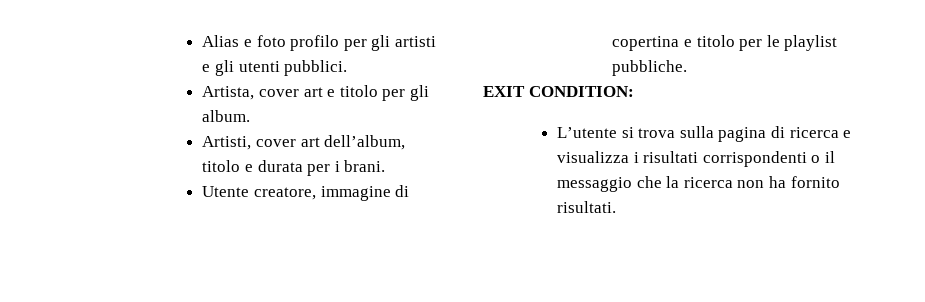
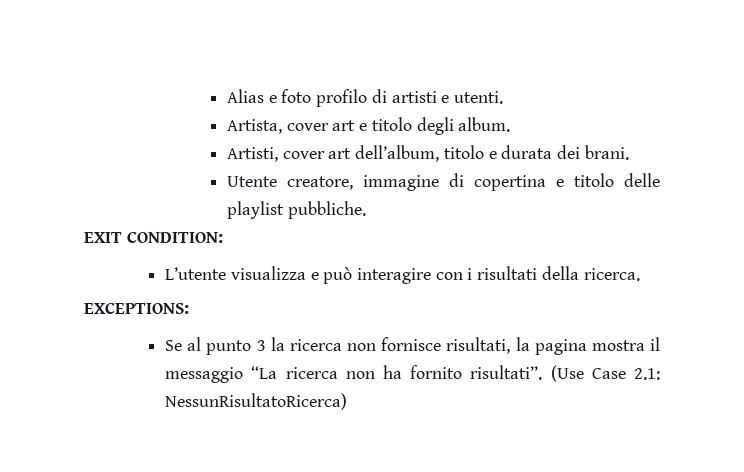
[343,35,436,51] [202,60,348,76] per gli artisti e gli utenti pubblici. -> [371,89,503,104] di artisti e utenti.
[382,85,429,101] per gli -> [416,117,454,135] degli
[307,161,340,176] per i -> [556,145,580,159] dei
[739,35,780,51] per le -> [623,173,660,187] delle
[621,126,852,142] [557,151,835,167] [557,176,840,192] [557,201,617,213] si trova sulla pagina di ricerca e visualizza i risultati corrispondenti o il messaggio che la ricerca non ha fornito risultati. -> [230,266,640,284] [84,303,189,314] [165,337,660,355] [165,365,661,383] [165,393,348,410] visualizza e può interagire con i risultati della ricerca. // EXCEPTIONS: // Se al punto 3 la ricerca non fornisce risultati, la pagina mostra il messaggio “La ricerca non ha fornito risultati”. (Use Case 2.1: NessunRisultatoRicerca)

